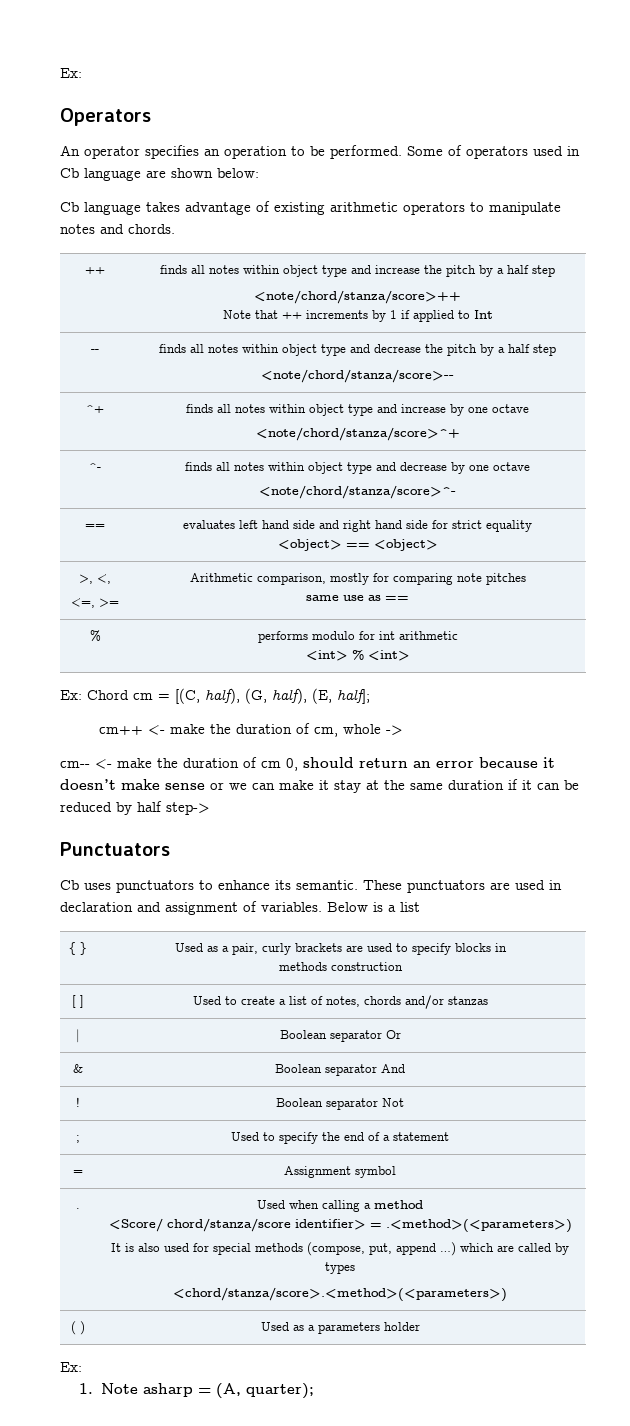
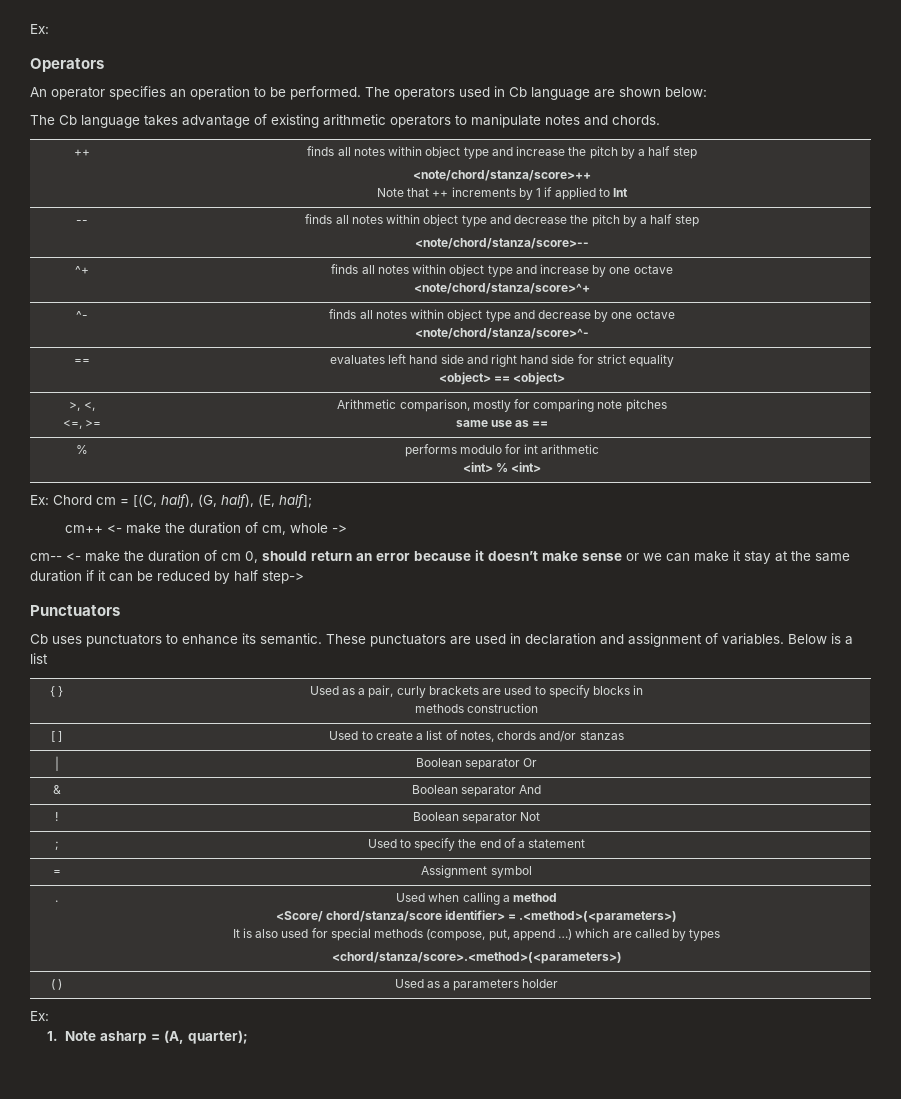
[407,145,462,156] Some of -> [365,87,390,97] The
(259, 173) none -> [30,115,55,125] The

